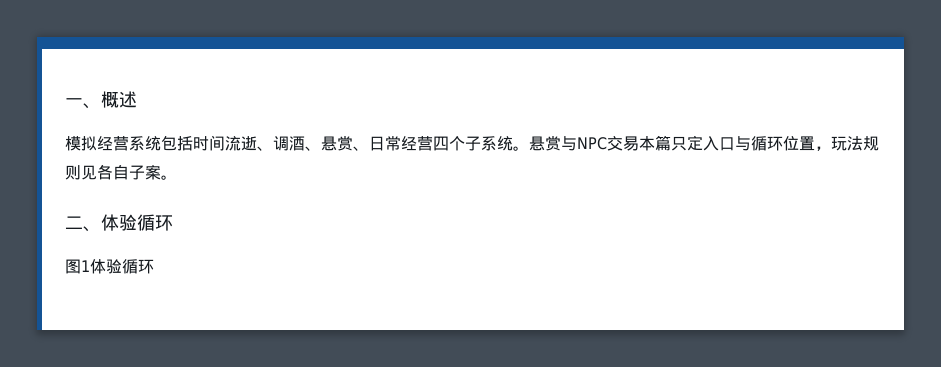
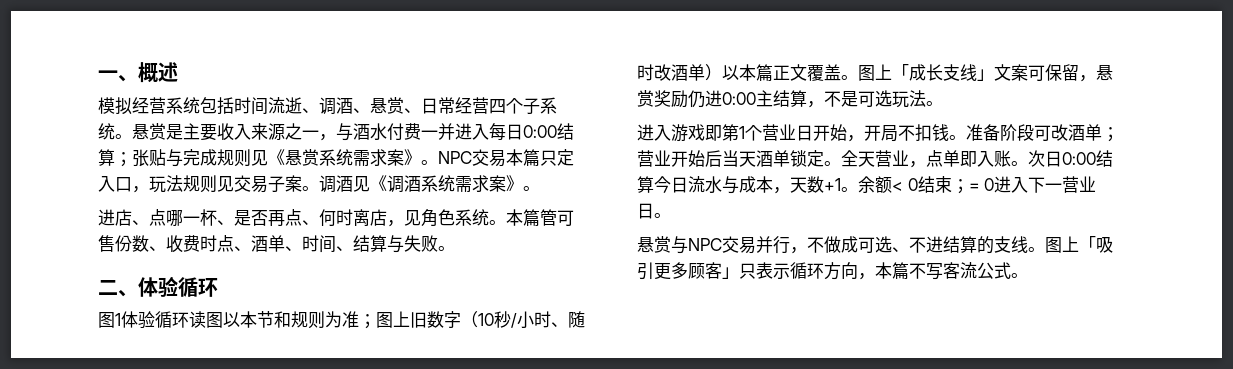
[561,136,577,151] 与 -> [166,123,574,141] [98,149,438,167] 是主要收入来源之一，与酒水付费一并进入每日0:00结算；张贴与完成规则见《悬赏系统需求案》。
[735,136,815,151] 与循环位置 -> (132, 184) none
[97,164,129,180] 各自 -> [234,175,268,193] 交易
(177, 177) none -> [319,175,540,193] [98,209,574,227] [98,235,455,253] 调酒见《调酒系统需求案》。 // 进店、点哪一杯、是否再点、何时离店，见角色系统。本篇管可售份数、收费时点、酒单、时间、结算与失败。
(154, 266) none -> [189,311,585,329] [637,64,1113,82] [637,90,943,108] [637,124,1119,142] [637,150,1113,168] [637,176,1097,194] [637,203,671,219] [637,236,1113,254] [637,262,1028,280] 读图以本节和规则为准；图上旧数字（10秒/小时、随时改酒单）以本篇正文覆盖。图上「成长支线」文案可保留，悬赏奖励仍进0:00主结算，不是可选玩法。 // 进入游戏即第1个营业日开始，开局不扣钱。准备阶段可改酒单；营业开始后当天酒单锁定。全天营业，点单即入账。次日0:00结算今日流水与成本，天数+1。余额< 0结束；= 0进入下一营业日。 // 悬赏与NPC交易并行，不做成可选、不进结算的支线。图上「吸引更多顾客」只表示循环方向，本篇不写客流公式。

